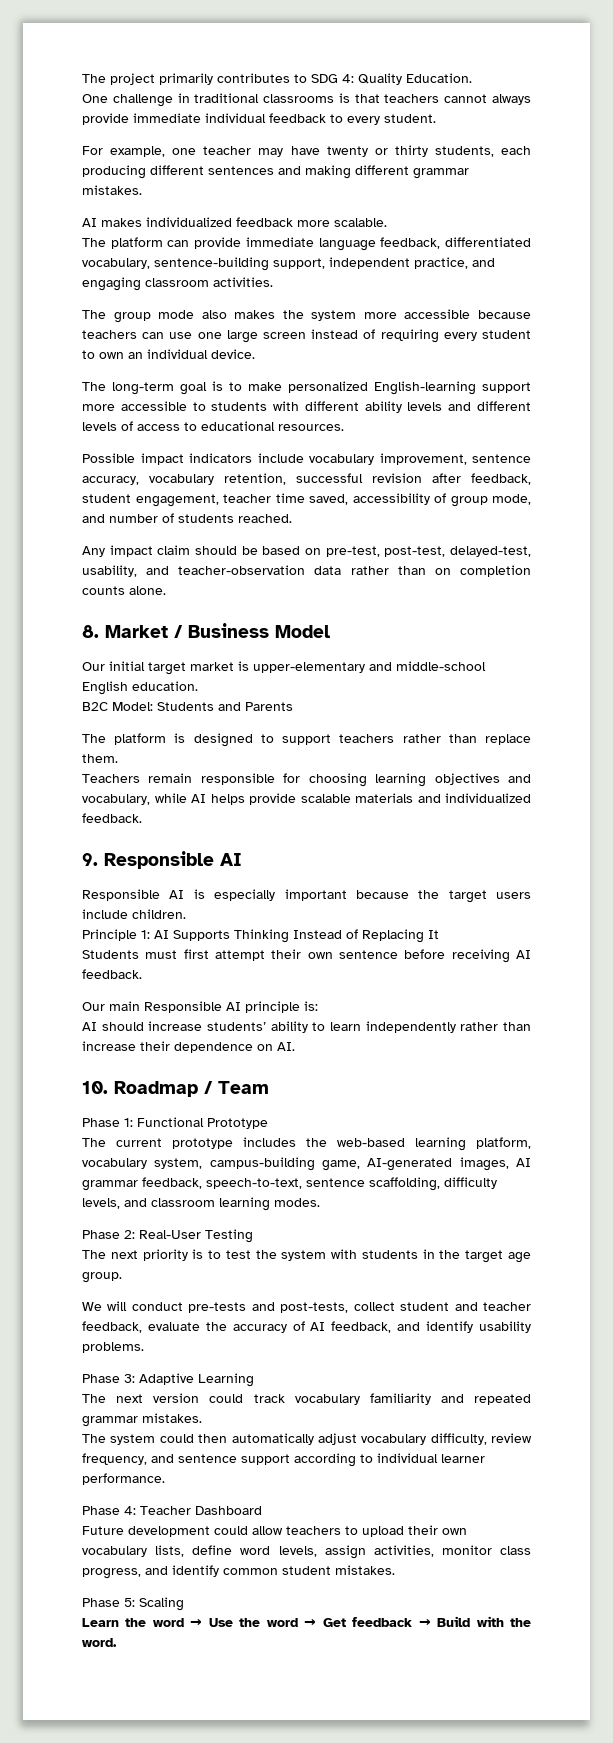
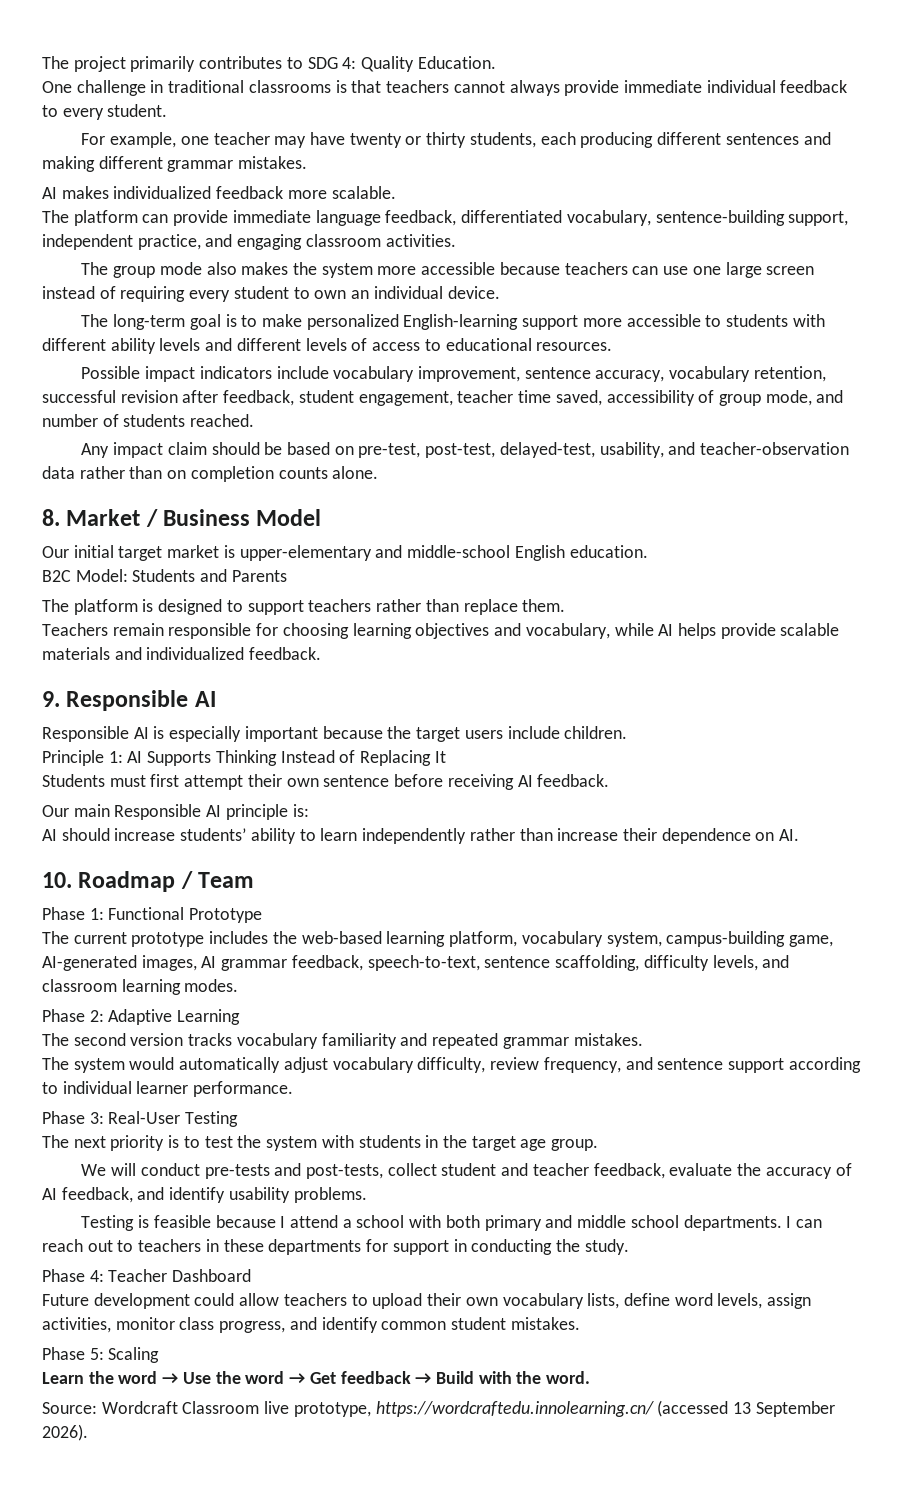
(135, 1234) none -> [108,1009,241,1025] [42,1033,643,1049] [42,1057,861,1073] [42,1081,294,1097] [42,1111,104,1124] Adaptive Learning // The second version tracks vocabulary familiarity and repeated grammar mistakes. // The system would automatically adjust vocabulary difficulty, review frequency, and sentence support according to individual learner performance. // Phase 3:
[82,1373,254,1387] [82,1393,531,1405] [82,1413,202,1427] [82,1433,532,1445] [82,1453,485,1467] [82,1473,165,1485] Phase 3: Adaptive Learning // The next version could track vocabulary familiarity and repeated grammar mistakes. // The system could then automatically adjust vocabulary difficulty, review frequency, and sentence support according to individual learner performance. -> [81,1215,822,1231] [42,1239,629,1255] Testing is feasible because I attend a school with both primary and middle school departments. I can reach out to teachers in these departments for support in conducting the study.
(117, 1642) none -> [42,1400,835,1417] [42,1424,88,1441] // Source: Wordcraft Classroom live prototype, https://wordcraftedu.innolearning.cn/ (accessed 13 September 2026).

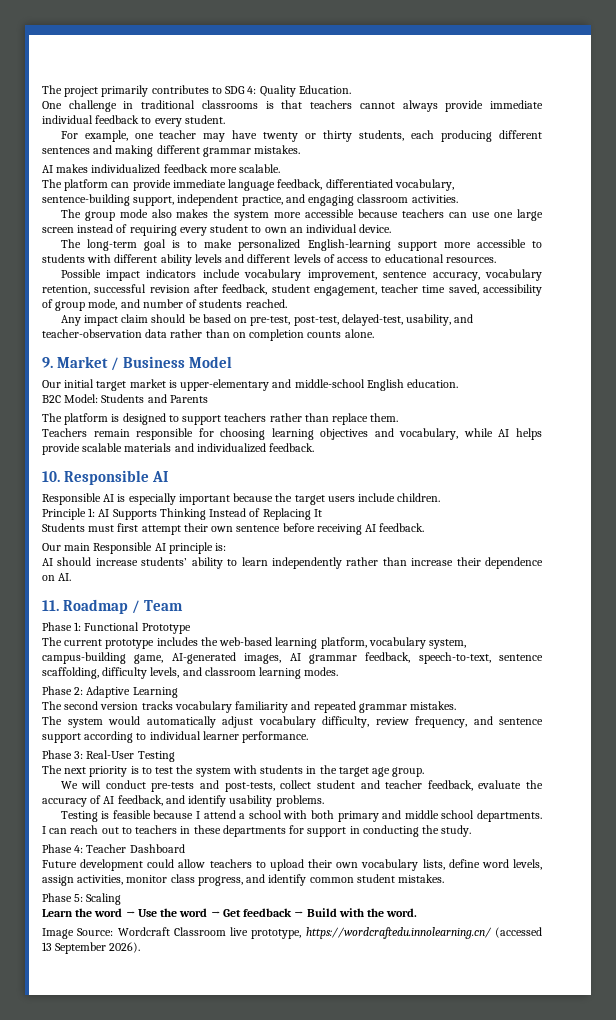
[42,509,60,526] 8. -> [42,357,53,368] 9.
[42,691,60,707] 9. -> [42,471,60,482] 10.
[42,872,72,888] 10. -> [42,600,59,611] 11.
(591, 1377) none -> [42,928,74,939] Image

